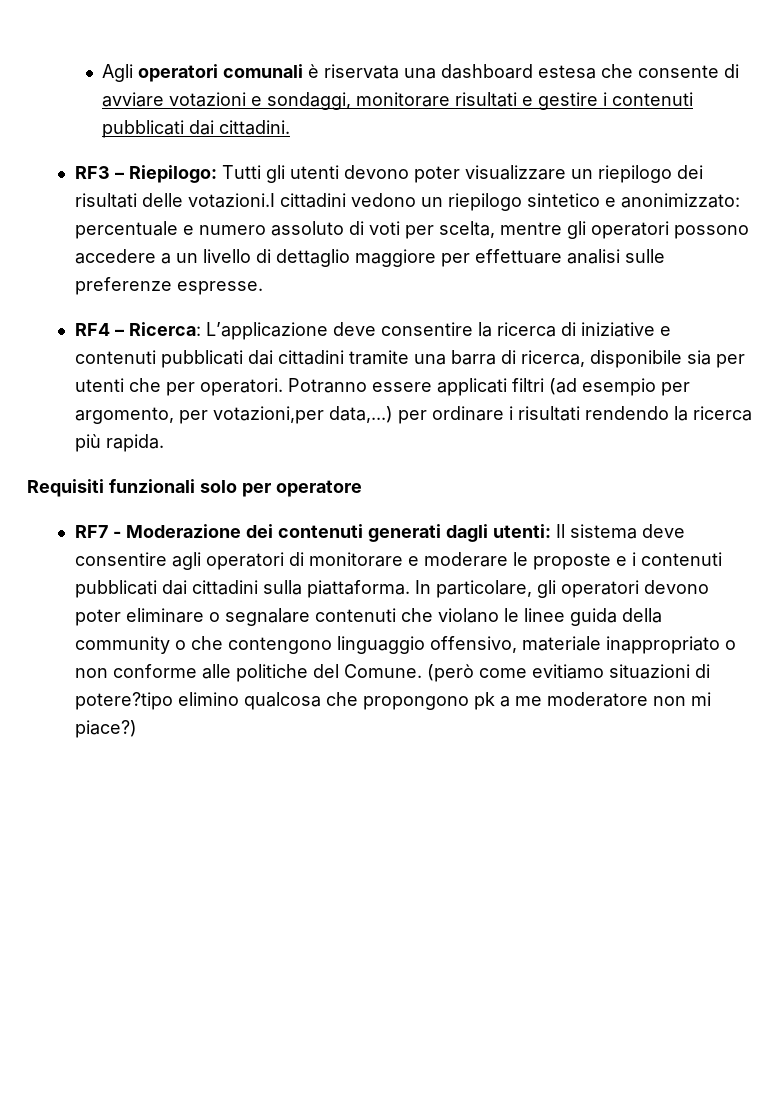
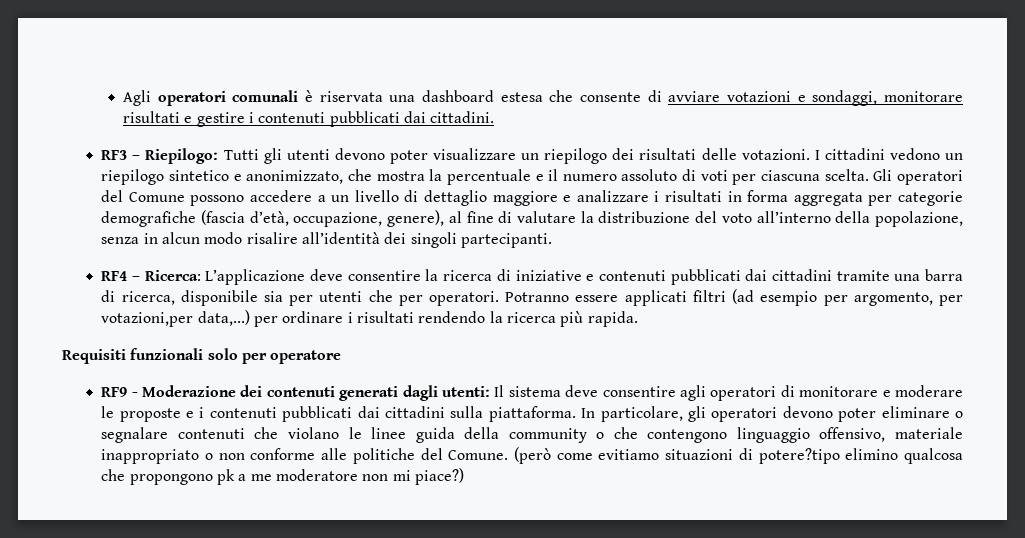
[187,193,275,208] votazioni.I -> [741,149,820,160] votazioni. I
[620,193,740,208] anonimizzato: -> [246,169,443,184] anonimizzato, che mostra la
(194, 230) none -> [548,169,559,181] il
[438,221,669,239] scelta, mentre gli operatori -> [761,169,963,185] [101,190,185,202] ciascuna scelta. Gli operatori del Comune
[440,249,665,267] [74,277,263,295] per effettuare analisi sulle preferenze espresse. -> [563,190,963,206] [101,210,963,227] [101,232,552,248] e analizzare i risultati in forma aggregata per categorie demografiche (fascia d’età, occupazione, genere), al fine di valutare la distribuzione del voto all’interno della popolazione, senza in alcun modo risalire all’identità dei singoli partecipanti.
[74,525,108,538] RF7 -> [101,387,128,397] RF9

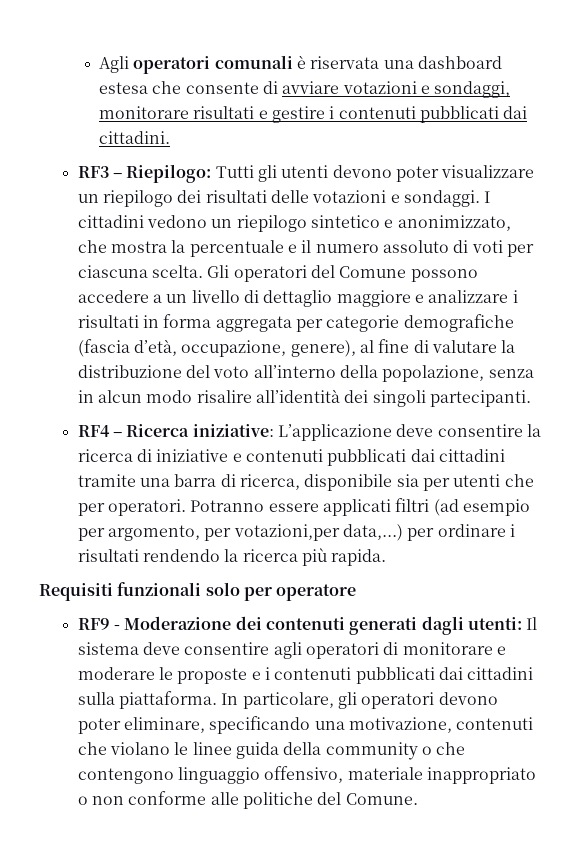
[741,149,810,160] votazioni. -> [312,190,481,207] votazioni e sondaggi.
[144,270,201,281] Ricerca: -> [126,424,274,437] Ricerca iniziative:
[881,406,963,418] [101,427,169,443] eliminare o segnalare -> [124,716,453,734] eliminare, specificando una motivazione,
[514,447,963,464] [101,468,464,485] (però come evitiamo situazioni di potere?tipo elimino qualcosa che propongono pk a me moderatore non mi piace?) -> (418, 799) none

